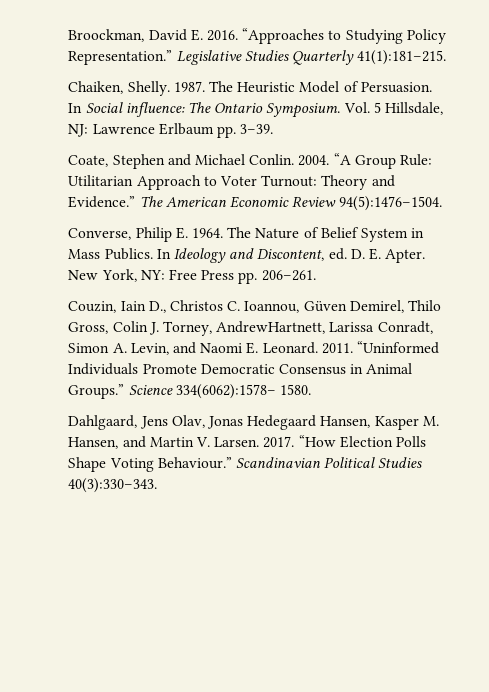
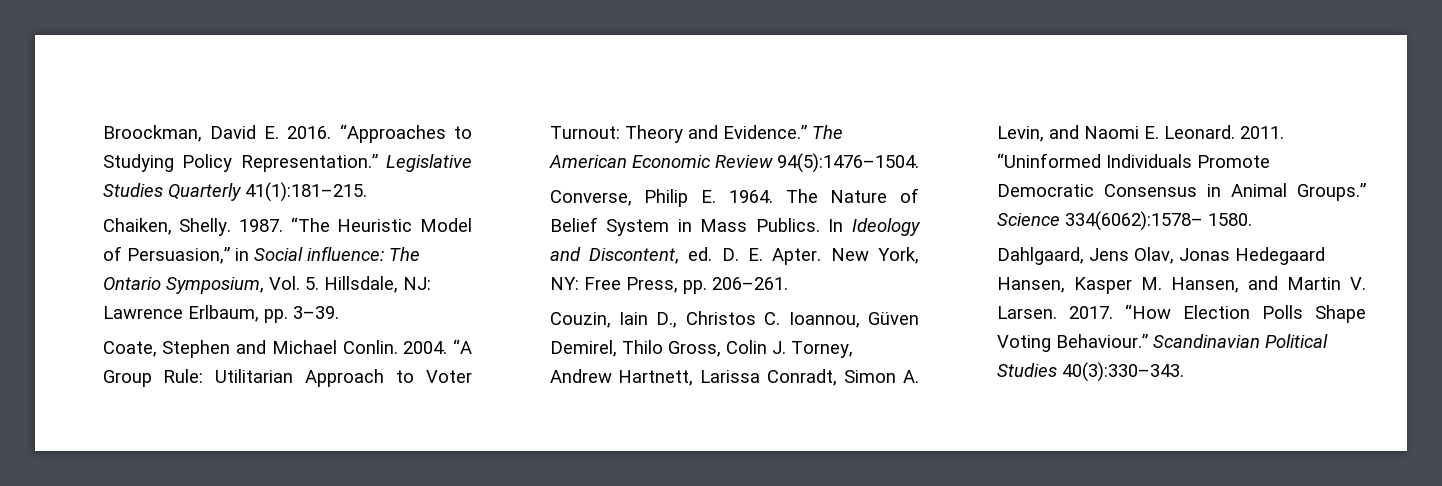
[209,81,234,92] The -> [290,217,330,232] “The
[360,82,432,93] [68,103,83,113] Persuasion. In -> [126,247,249,264] Persuasion,” in
[266,102,381,118] Symposium. Vol. 5 -> [165,276,319,294] Symposium, Vol. 5.
[158,123,214,135] Erlbaum -> [187,305,259,322] Erlbaum,
[201,270,235,280] Press -> [625,277,678,293] Press,
[216,321,326,334] AndrewHartnett, -> [549,369,694,386] Andrew Hartnett,

